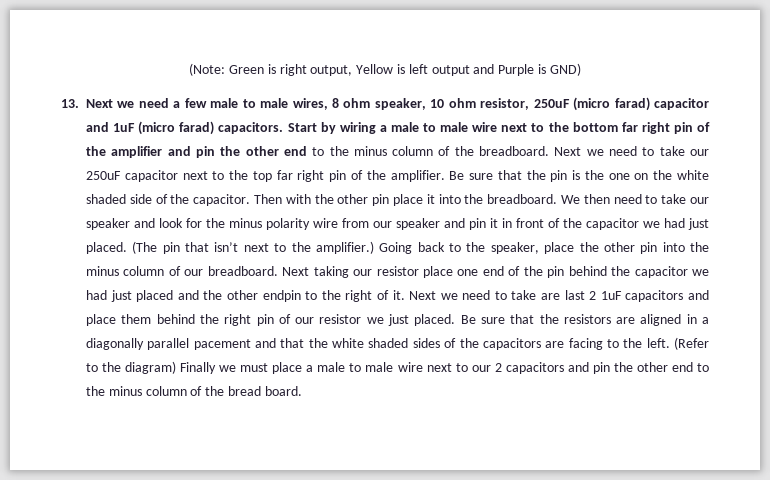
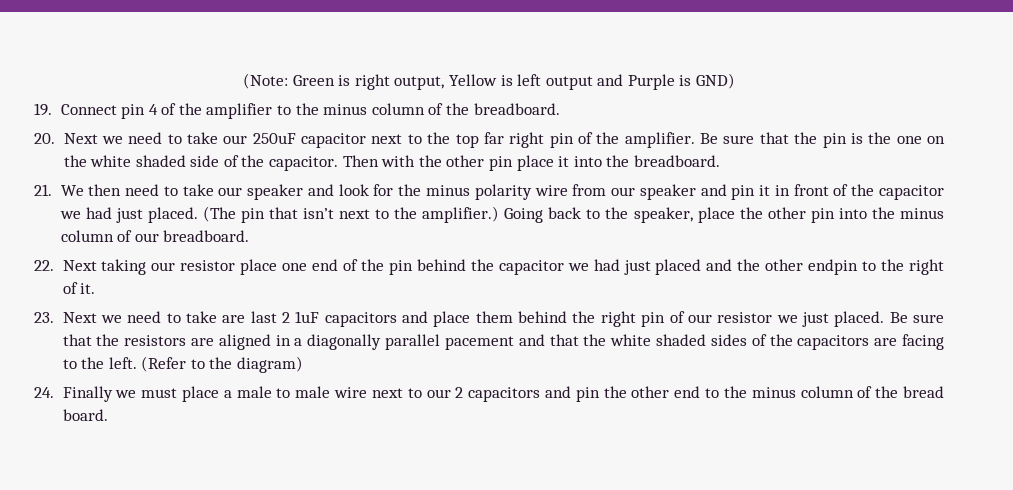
[61,97,710,111] [86,121,711,135] [86,146,307,158] 13. Next we need a few male to male wires, 8 ohm speaker, 10 ohm resistor, 250uF (micro farad) capacitor and 1uF (micro farad) capacitors. Start by wiring a male to male wire next to the bottom far right pin of the amplifier and pin the other end -> [34,103,273,119] 19. Connect pin 4 of the amplifier
(550, 151) none -> [34,133,55,144] // 20.
(558, 199) none -> [34,184,52,196] // 21.
(278, 271) none -> [34,260,54,271] // 22.
(405, 295) none -> [34,312,54,323] // 23.
(177, 367) none -> [34,387,54,398] // 24.

